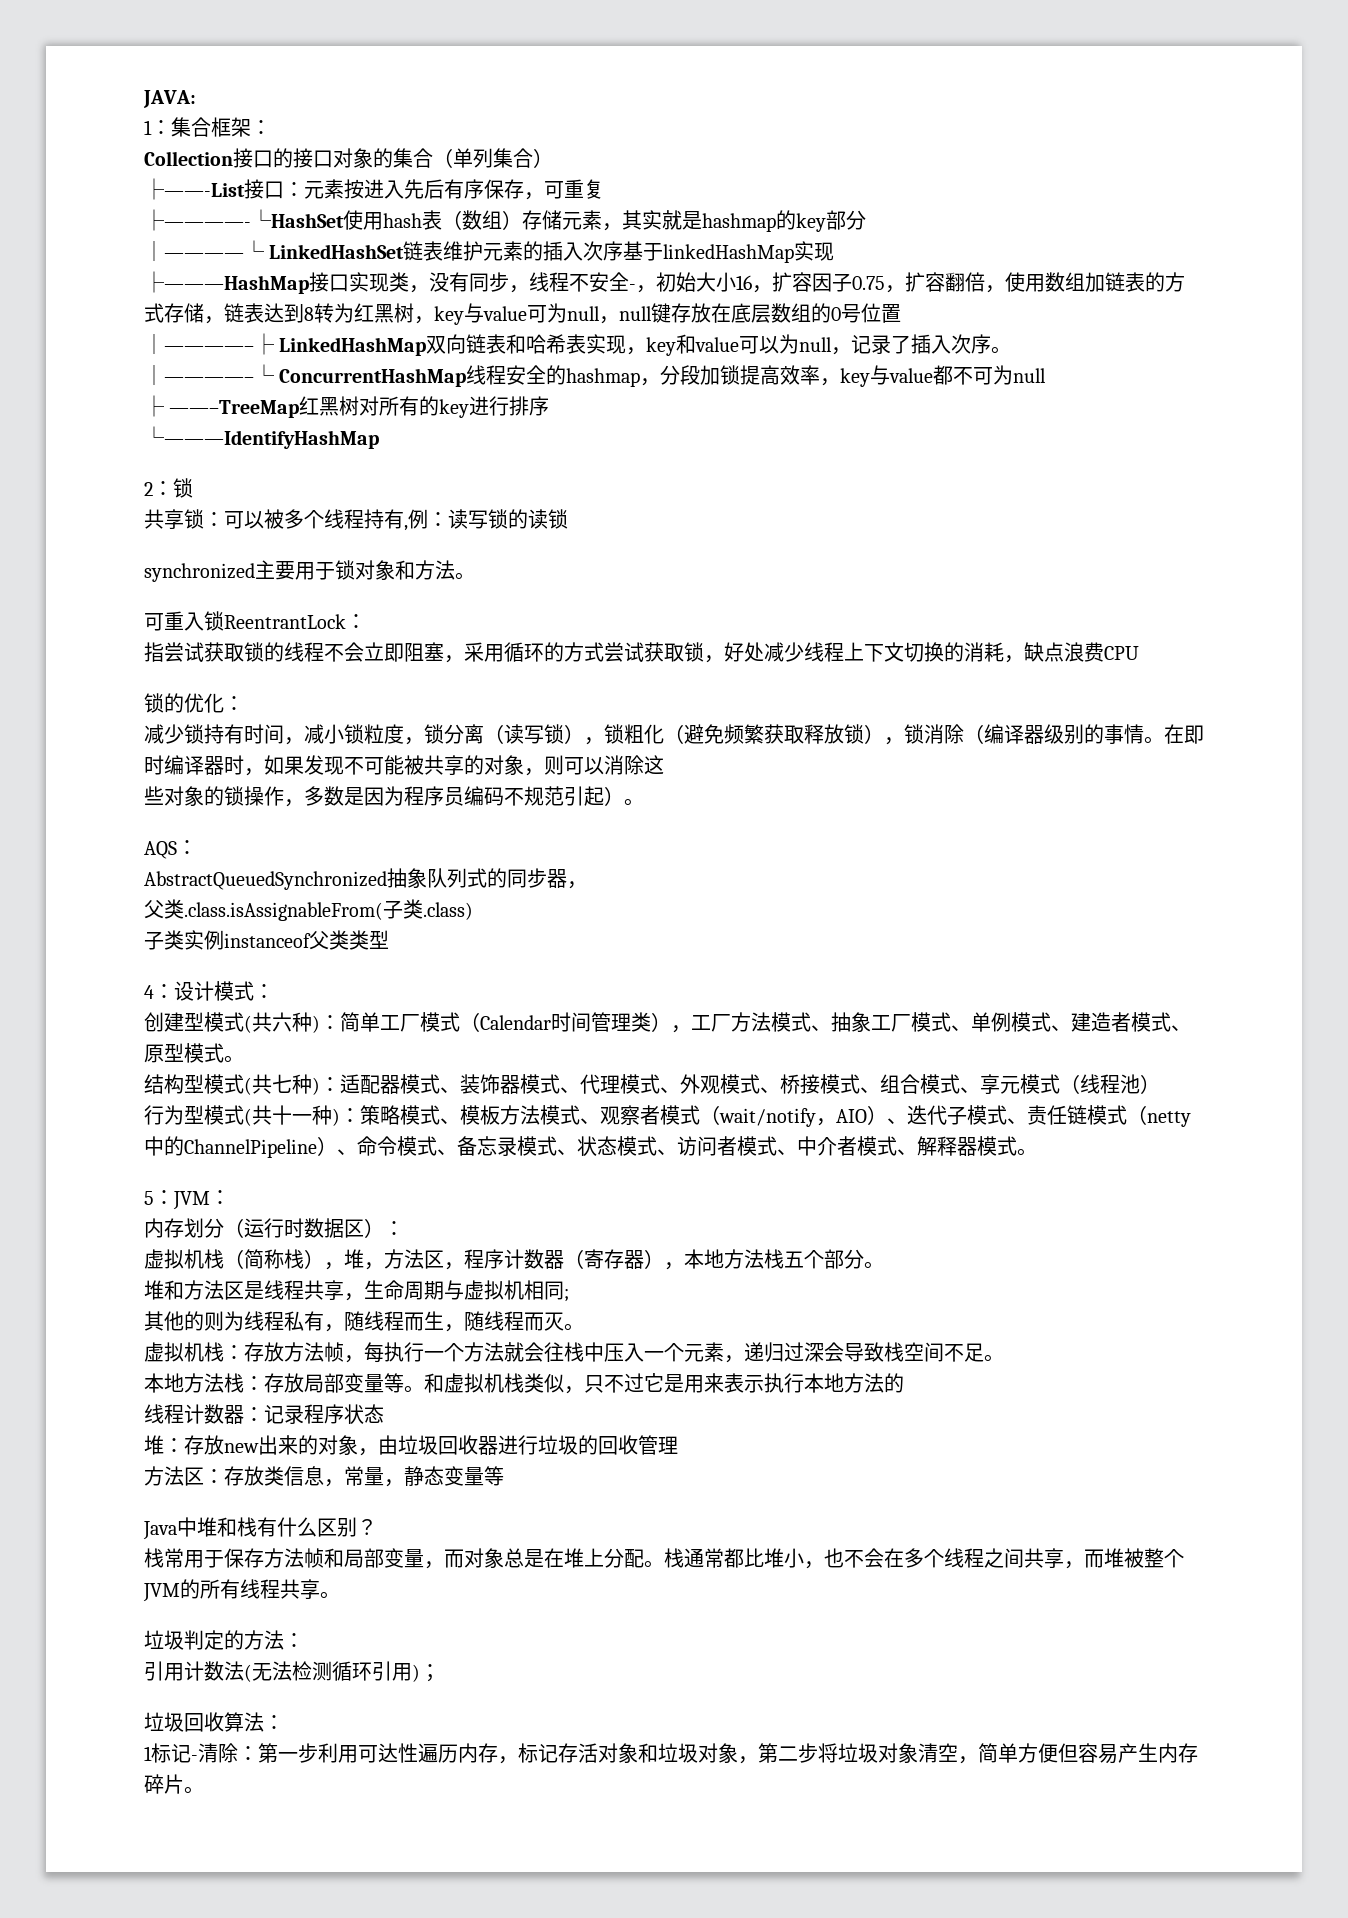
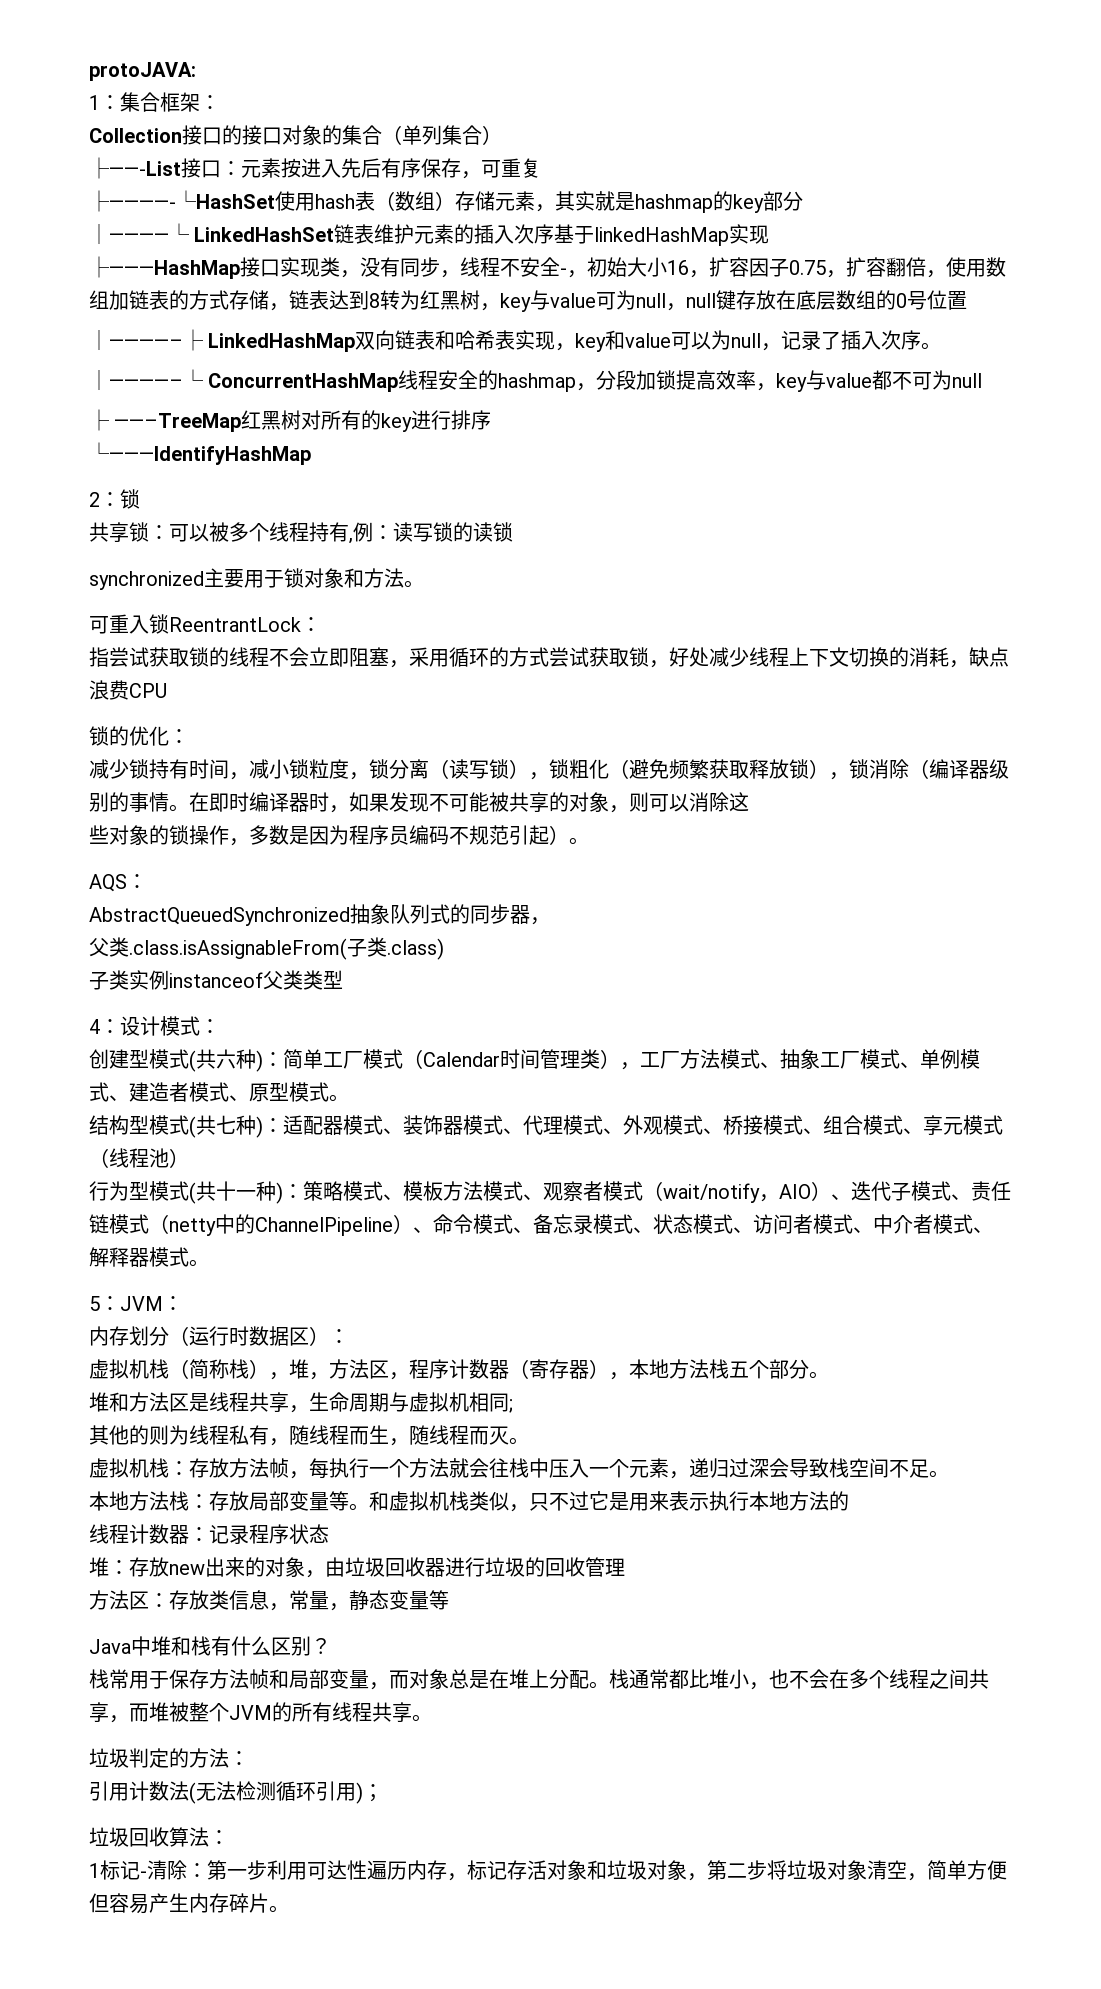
[143,90,196,108] JAVA: -> [89,62,196,81] protoJAVA:

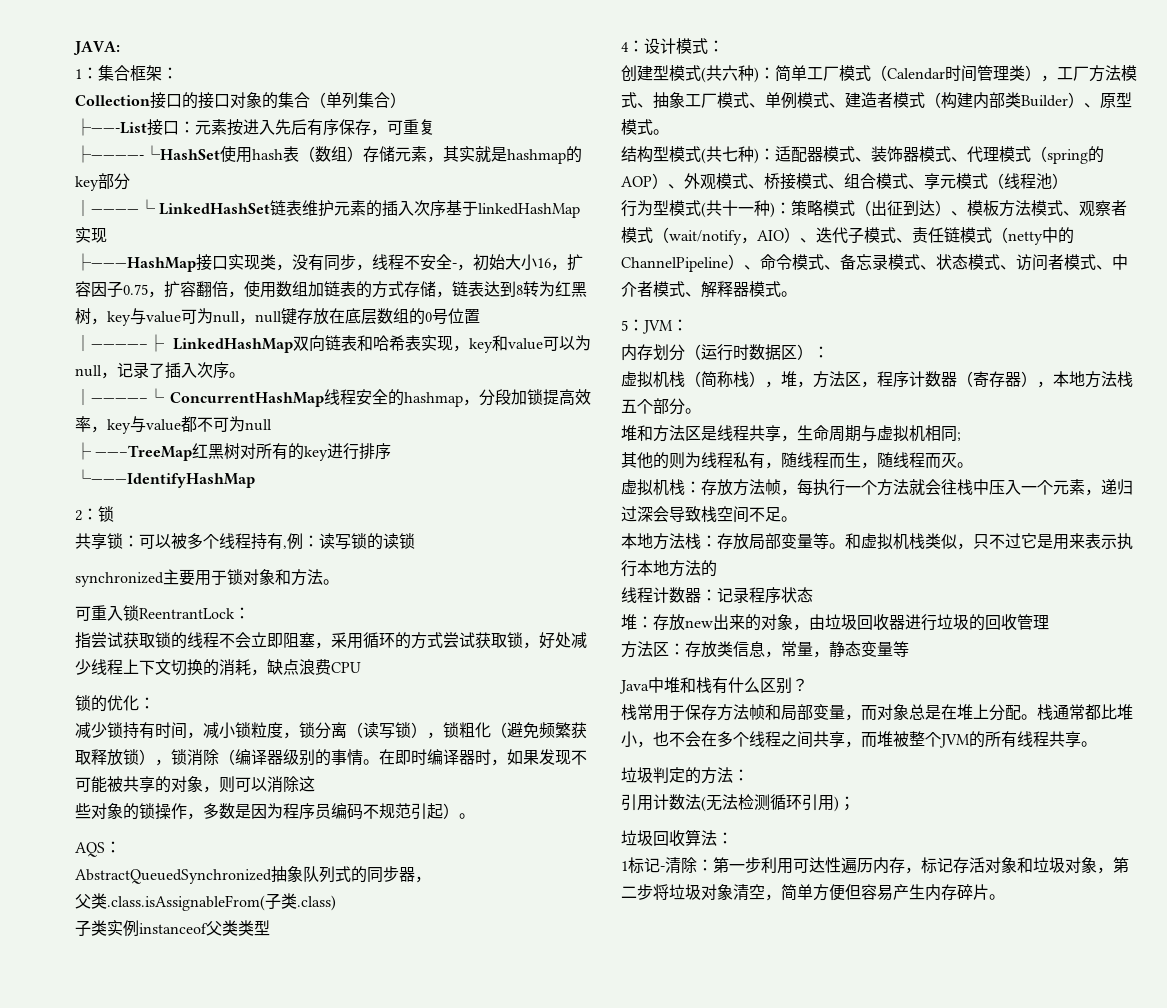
[89,62,196,81] protoJAVA: -> [73,41,120,55] JAVA:
(229, 1092) none -> [925,92,1084,109] （构建内部类Builder）
(603, 1125) none -> [1031,146,1104,164] [621,173,668,189] （spring的AOP）
(383, 1191) none -> [855,200,951,216] （出征到达）

